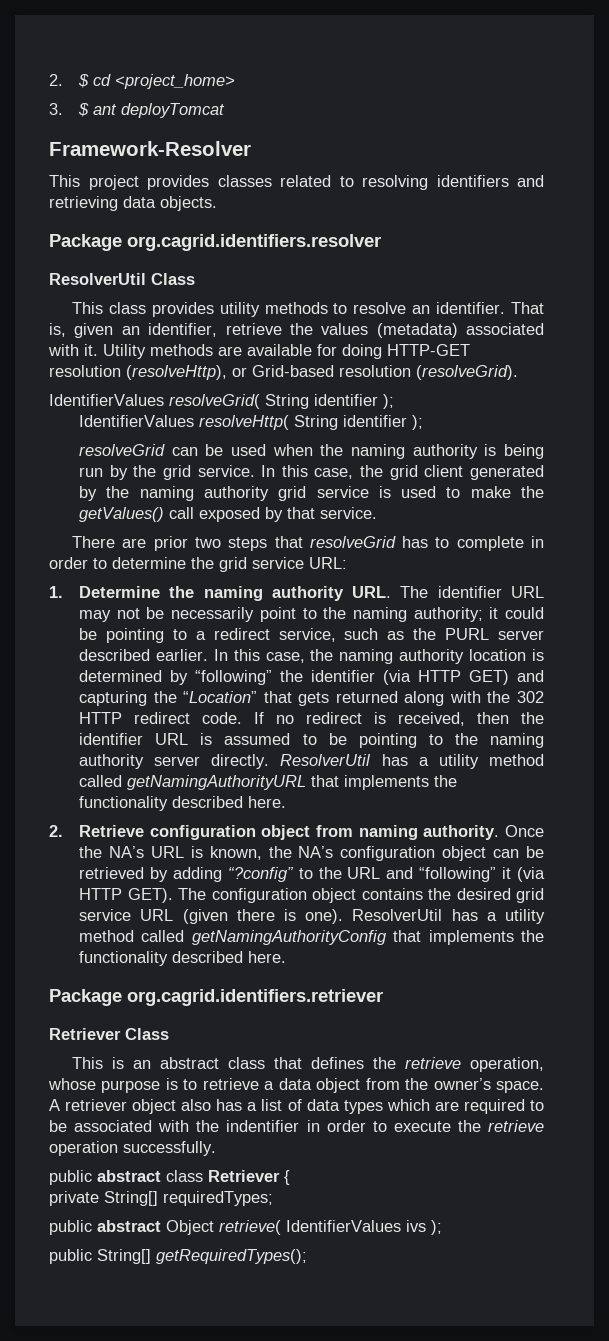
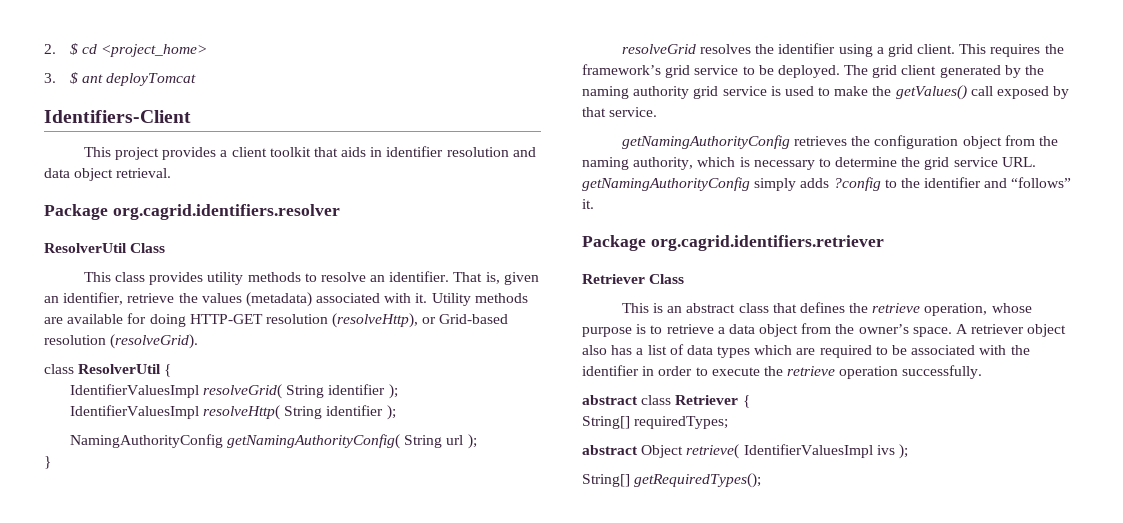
[49,141,251,156] Framework-Resolver -> [44,110,191,123] Identifiers-Client
[217,175,544,190] [49,196,217,211] classes related to resolving identifiers and retrieving data objects. -> [220,146,536,157] [44,168,172,181] a client toolkit that aids in identifier resolution and data object retrieval.
[49,394,164,406] IdentifierValues -> [44,364,172,377] [69,384,199,398] class ResolverUtil { // IdentifierValuesImpl
[79,415,195,427] IdentifierValues -> [69,405,199,419] IdentifierValuesImpl
[79,444,545,459] [79,465,384,480] resolveGrid can be used when the naming authority is being run by the grid service. In this case, the -> [69,434,477,449] [44,456,51,469] [621,43,1064,57] [582,64,869,78] NamingAuthorityConfig getNamingAuthorityConfig( String url ); // } // resolveGrid resolves the identifier using a grid client. This requires the framework’s grid service to be deployed. The
[72,536,544,551] [49,557,88,569] There are prior two steps that resolveGrid has to complete in order -> [621,135,1058,149] [582,157,815,170] getNamingAuthorityConfig retrieves the configuration object from the naming authority, which is necessary
[309,557,347,569] [49,586,544,601] [79,607,544,622] [79,628,544,643] [79,649,544,664] [79,670,544,685] [79,691,544,706] [79,712,544,726] [79,733,545,748] [79,754,545,769] [79,775,458,790] [79,796,287,811] [49,825,544,840] [79,846,544,861] [79,867,545,882] [79,888,544,903] [79,909,545,924] [79,930,544,945] [79,951,287,966] URL: // 1. Determine the naming authority URL. The identifier URL may not be necessarily point to the naming authority; it could be pointing to a redirect service, such as the PURL server described earlier. In this case, the naming authority location is determined by “following” the identifier (via HTTP GET) and capturing the “Location” that gets returned along with the 302 HTTP redirect code. If no redirect is received, then the identifier URL is assumed to be pointing to the naming authority server directly. ResolverUtil has a utility method called getNamingAuthorityURL that implements the functionality described here. // 2. Retrieve configuration object from naming authority. Once the NA’s URL is known, the NA’s configuration object can be retrieved by adding “?config” to the URL and “following” it (via HTTP GET). The configuration object contains the desired grid service URL (given there is one). ResolverUtil has a utility method called getNamingAuthorityConfig that implements the functionality described here. -> [1001,157,1036,167] [582,177,1072,191] [582,199,594,209] URL. getNamingAuthorityConfig simply adds ?config to the identifier and “follows” it.
[226,1120,300,1132] indentifier -> [582,365,639,376] identifier
[49,1170,92,1185] public -> (983, 372) none
[49,1191,99,1206] private -> (750, 401) none
[49,1220,92,1235] public -> (729, 422) none
[286,1220,401,1232] IdentifierValues -> [743,444,873,458] IdentifierValuesImpl
[49,1249,92,1264] public -> (908, 451) none

